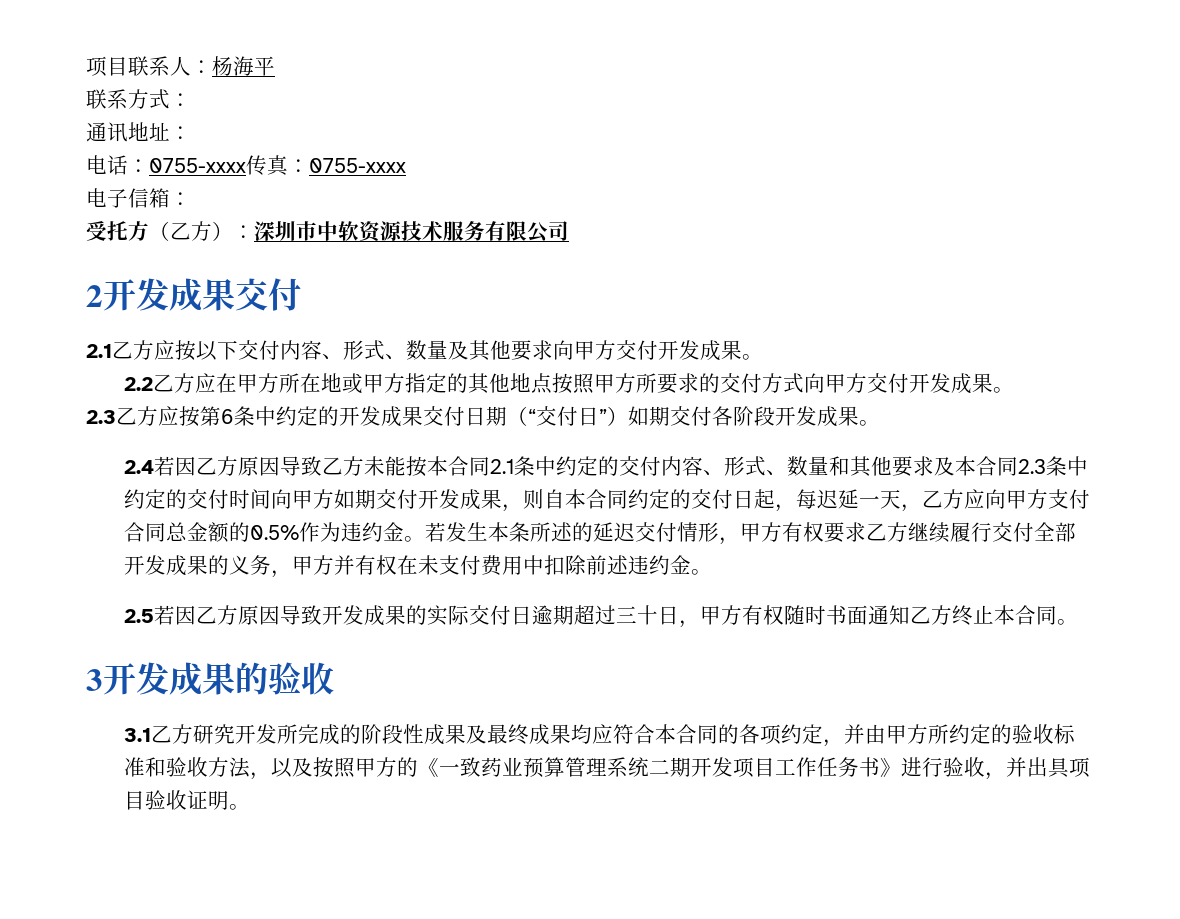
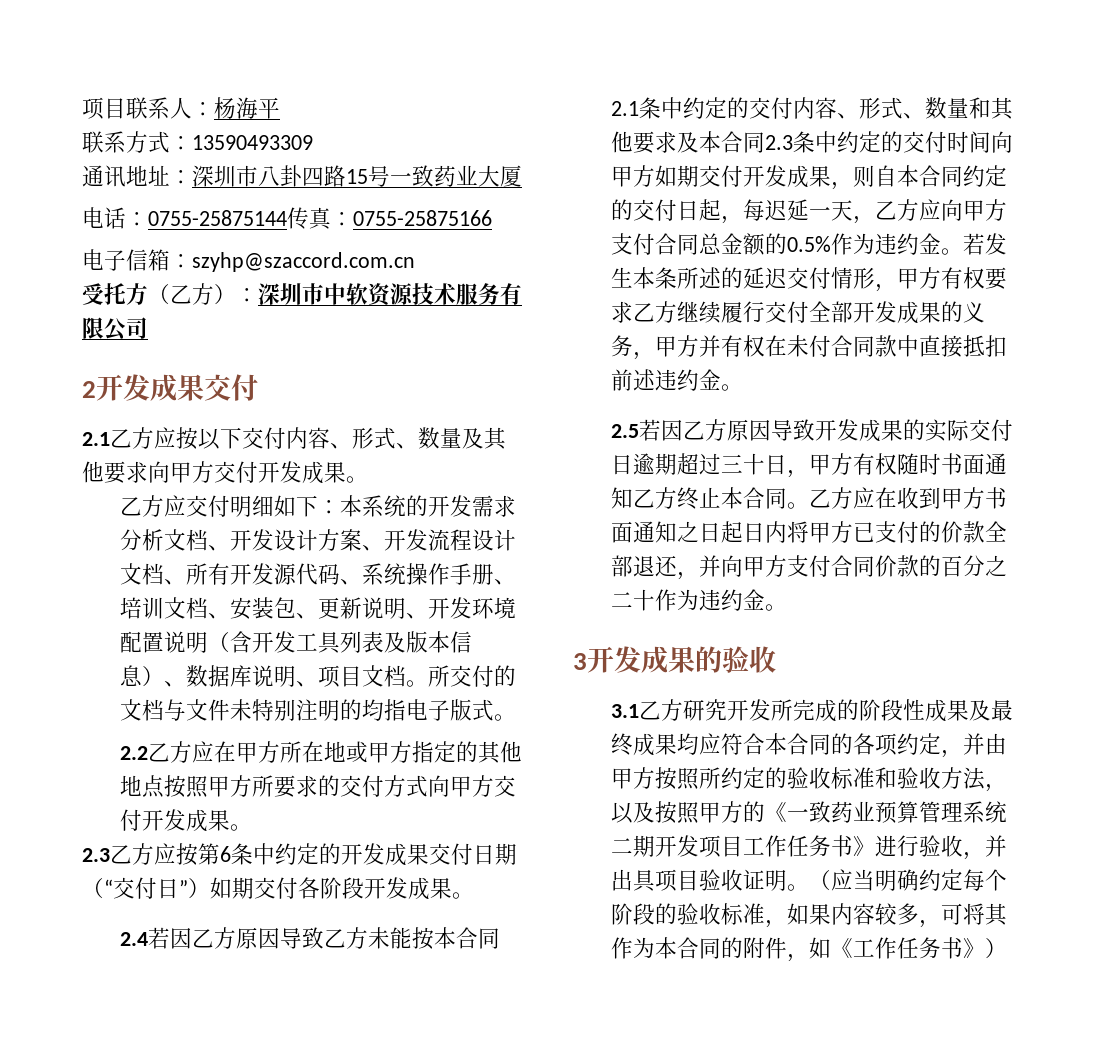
(191, 100) none -> [192,135,313,150] 13590493309
[86,155,406,176] // 电话：0755-xxxx传真：0755-xxxx -> [192,165,522,187] [82,207,492,230] 深圳市八卦四路15号一致药业大厦 // 电话：0755-25875144传真：0755-25875166
(191, 199) none -> [192,252,415,272] szyhp@szaccord.com.cn
(763, 357) none -> [120,495,517,517] [120,529,517,551] [120,563,517,585] [120,597,517,620] [120,631,473,654] [120,665,517,688] [120,699,517,721] // 乙方应交付明细如下：本系统的开发需求分析文档、开发设计方案、开发流程设计文档、所有开发源代码、系统操作手册、培训文档、安装包、更新说明、开发环境配置说明（含开发工具列表及版本信息）、数据库说明、项目文档。所交付的文档与文件未特别注明的均指电子版式。
[439,555,587,576] 支付费用中扣除 -> [809,335,1008,357] 付合同款中直接抵扣
(1079, 622) none -> [809,487,1008,509] [611,521,1008,543] [611,555,1008,580] [611,589,788,611] 乙方应在收到甲方书面通知之日起日内将甲方已支付的价款全部退还，并向甲方支付合同价款的百分之二十作为违约金。
(929, 734) none -> [655,767,700,790] 按照
(251, 807) none -> [809,869,1008,891] [611,903,1009,928] [611,937,1008,962] （应当明确约定每个阶段的验收标准，如果内容较多，可将其作为本合同的附件，如《工作任务书》）

